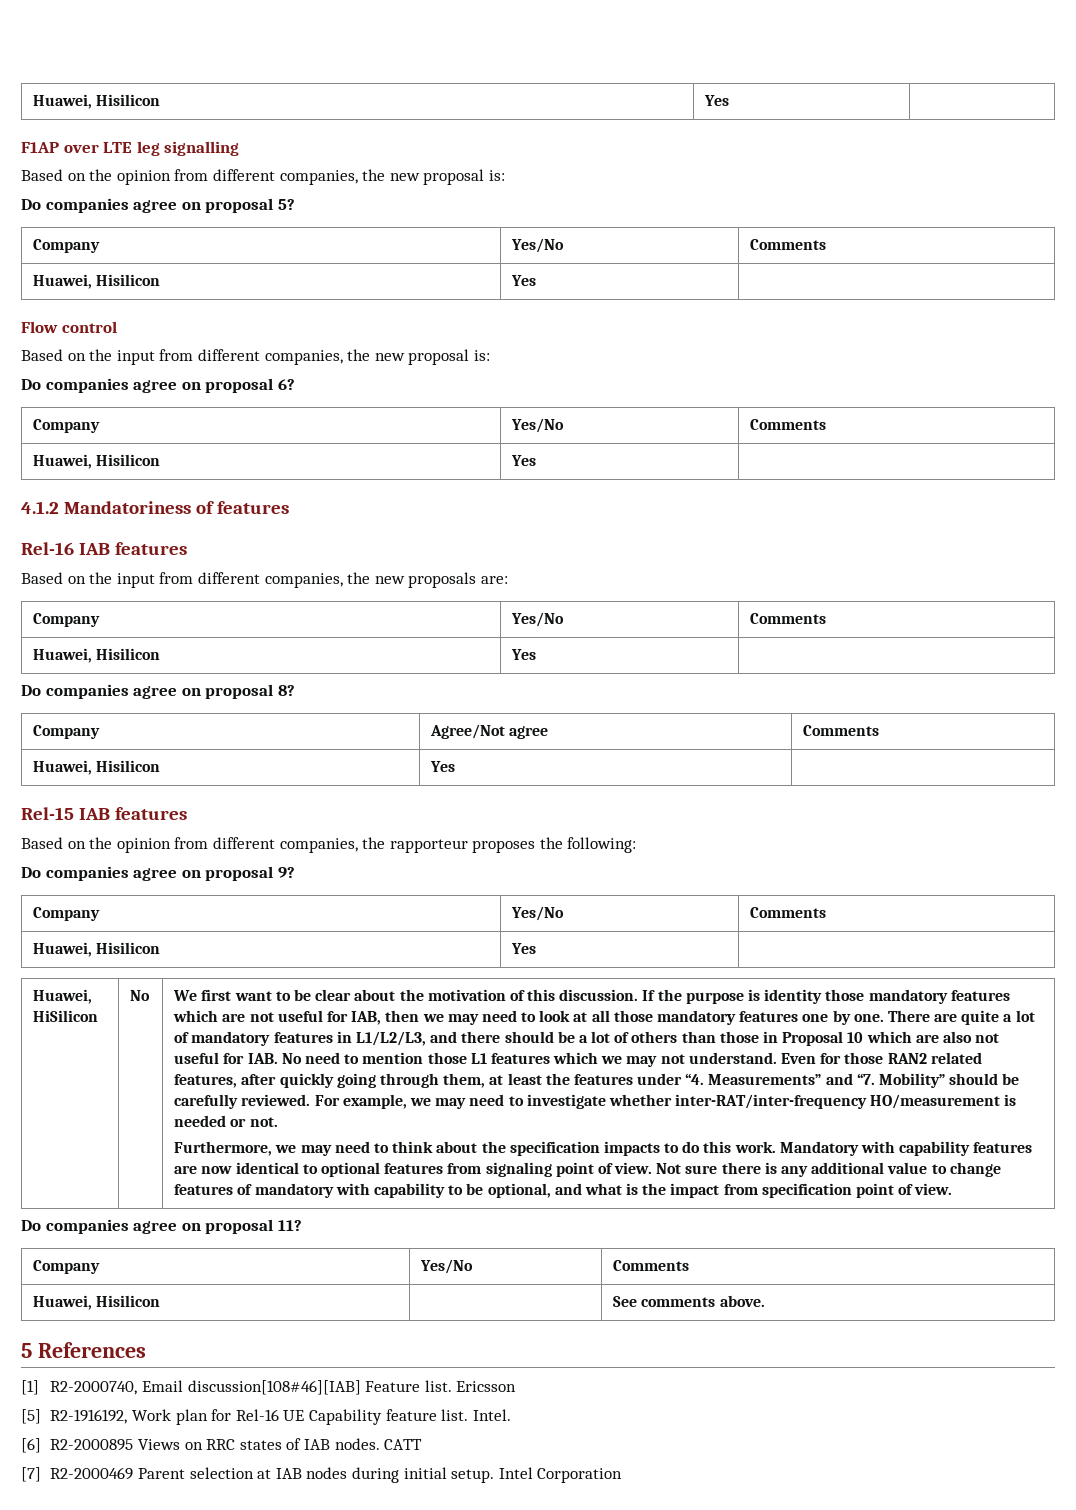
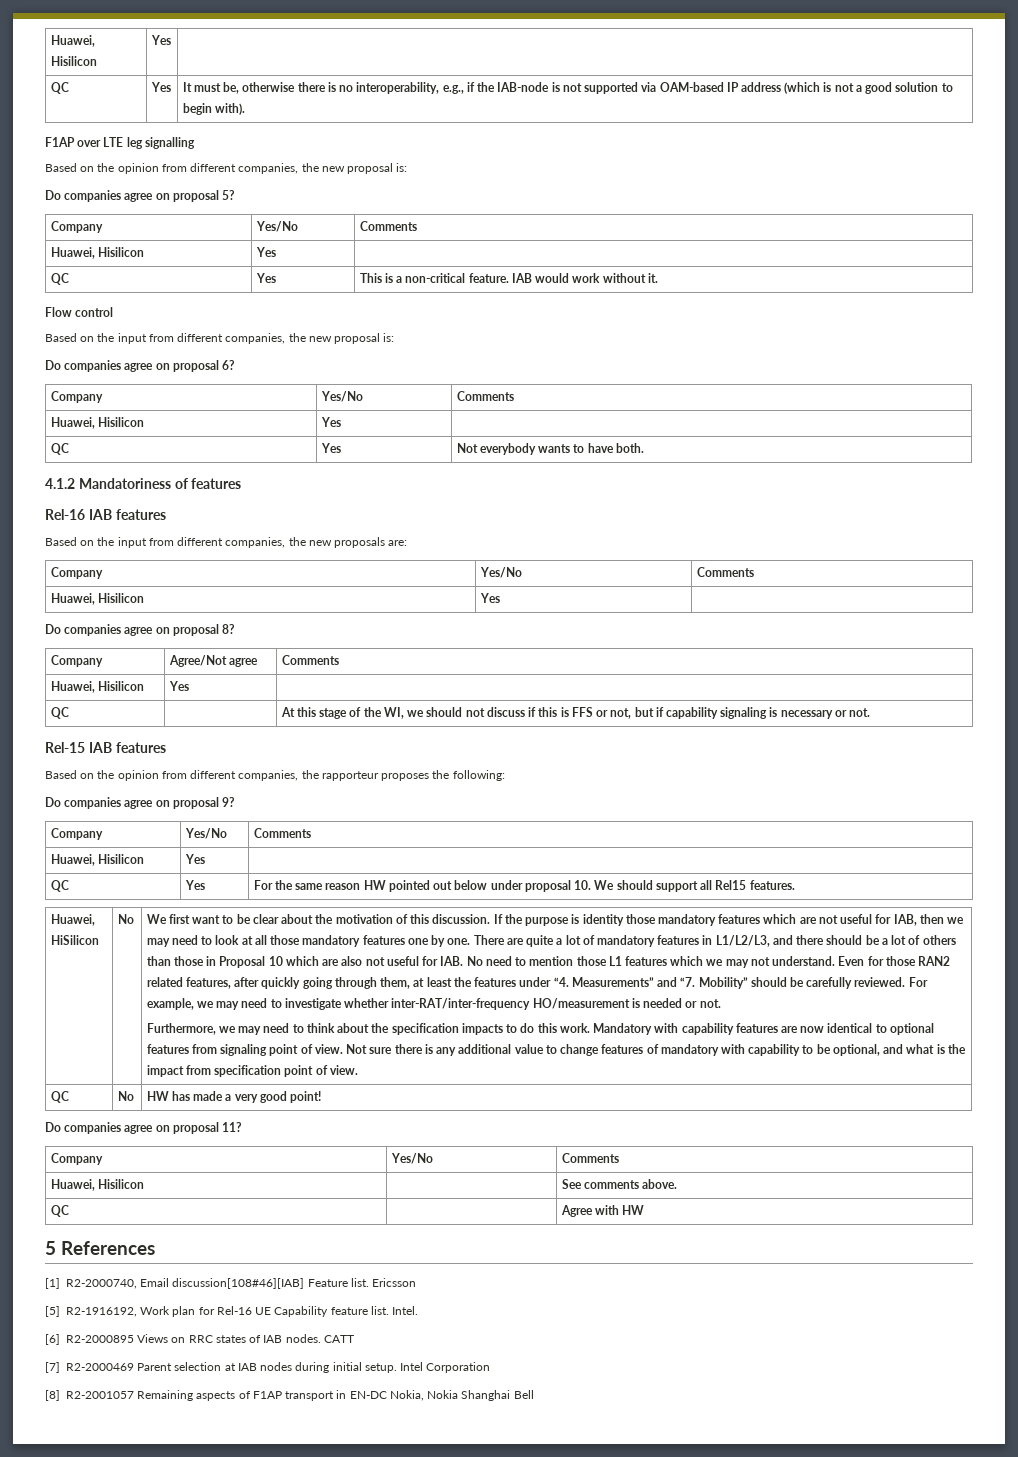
[33,94,161,109] [704,95,730,106] Huawei, Hisilicon | Yes | -> [50,35,95,47] [50,56,97,66] [150,35,171,45] [50,82,69,94] [150,82,171,92] [182,82,953,94] [182,103,245,115] Huawei, Hisilicon | Yes | // QC | Yes | It must be, otherwise there is no interoperability, e.g., if the IAB-node is not supported via OAM-based IP address (which is not a good solution to begin with).
(537, 280) none -> [50,273,69,285] [255,273,276,283] [359,273,658,283] // QC | Yes | This is a non-critical feature. IAB would work without it.
(537, 460) none -> [50,443,69,455] [320,443,341,453] [456,443,644,455] // QC | Yes | Not everybody wants to have both.
(456, 766) none -> [50,707,69,719] [280,707,871,719] // QC | | At this stage of the WI, we should not discuss if this is FFS or not, but if capability signaling is necessary or not.
(537, 948) none -> [50,880,69,892] [184,880,205,890] [253,880,795,892] // QC | Yes | For the same reason HW pointed out below under proposal 10. We should support all Rel15 features.
(953, 1189) none -> [50,1091,69,1103] [117,1091,134,1101] [146,1091,322,1103] // QC | No | HW has made a very good point!
(765, 1301) none -> [50,1205,69,1217] [560,1205,645,1217] // QC | | Agree with HW
(623, 1475) none -> [45,1390,534,1401] // [8] R2-2001057 Remaining aspects of F1AP transport in EN-DC Nokia, Nokia Shanghai Bell

